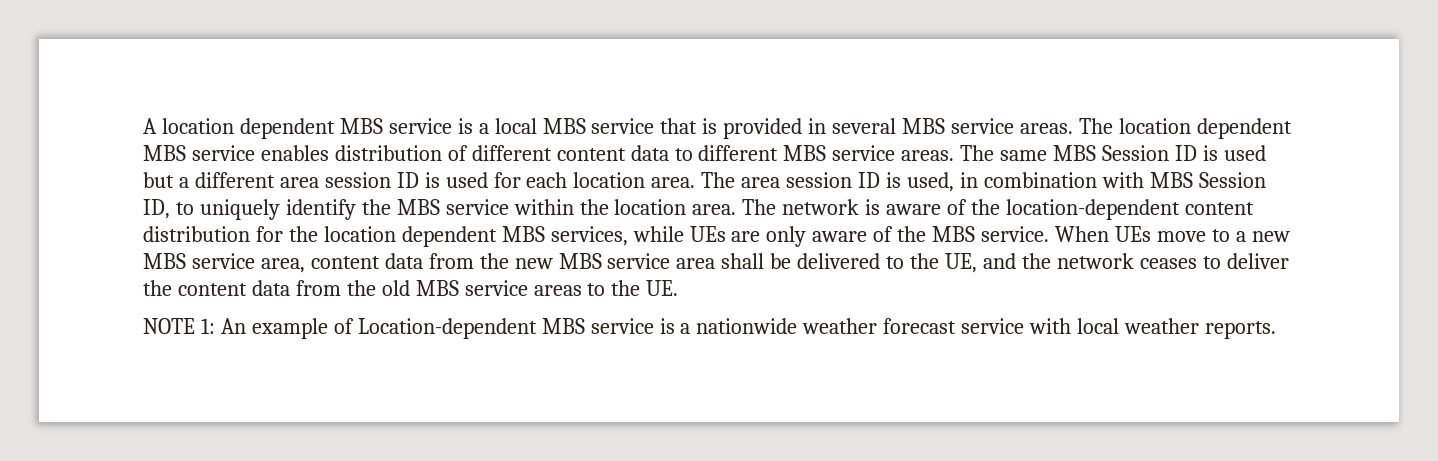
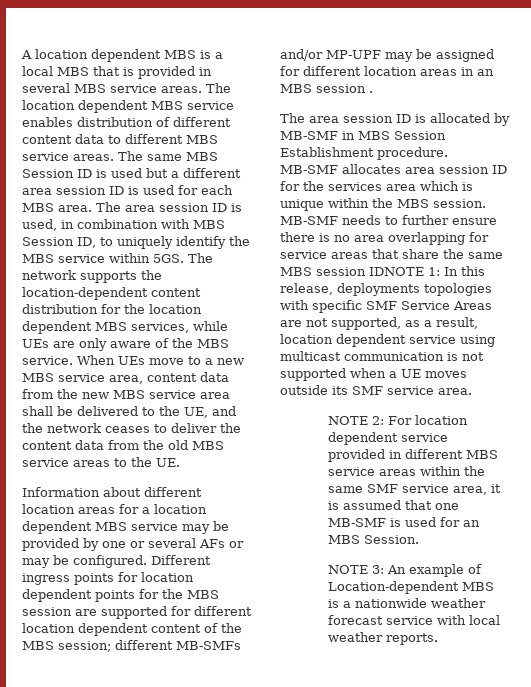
[388,118,452,134] service -> (196, 54) none
[591,118,655,134] service -> (89, 71) none
[573,172,646,188] location -> [22,203,54,212] MBS
[579,199,968,215] the location area. The network is aware of -> [153,253,213,263] [22,270,137,283] 5GS. The network supports
[143,318,215,334] NOTE 1: -> [22,487,202,497] [22,504,207,514] [22,521,229,534] [22,538,244,551] [22,555,211,568] [22,572,194,585] [22,589,219,602] [22,606,252,619] [22,623,242,636] [22,640,241,652] [280,49,494,62] [280,66,494,76] [280,84,373,93] [280,113,510,126] [280,131,446,140] [280,147,448,160] [280,164,507,174] [280,181,473,191] [280,198,486,211] [280,215,497,225] [280,232,489,245] [280,249,503,259] [280,266,485,276] [280,283,492,296] [280,300,492,313] [280,317,478,330] [280,334,495,347] [280,351,484,361] [280,368,467,381] [280,385,472,395] [328,415,469,425] [328,432,449,445] [328,449,499,462] [328,466,486,476] [328,484,502,495] [328,500,460,510] [328,517,481,527] [328,535,420,544] [328,565,385,574] Information about different location areas for a location dependent MBS service may be provided by one or several AFs or may be configured. Different ingress points for location dependent points for the MBS session are supported for different location dependent content of the MBS session; different MB-SMFs and/or MP-UPF may be assigned for different location areas in an MBS session . // The area session ID is allocated by MB-SMF in MBS Session Establishment procedure. MB-SMF allocates area session ID for the services area which is unique within the MBS session. MB-SMF needs to further ensure there is no area overlapping for service areas that share the same MBS session IDNOTE 1: In this release, deployments topologies with specific SMF Service Areas are not supported, as a result, location dependent service using multicast communication is not supported when a UE moves outside its SMF service area. // NOTE 2: For location dependent service provided in different MBS service areas within the same SMF service area, it is assumed that one MB-SMF is used for an MBS Session. // NOTE 3:
[590,318,654,334] service -> (495, 586) none

